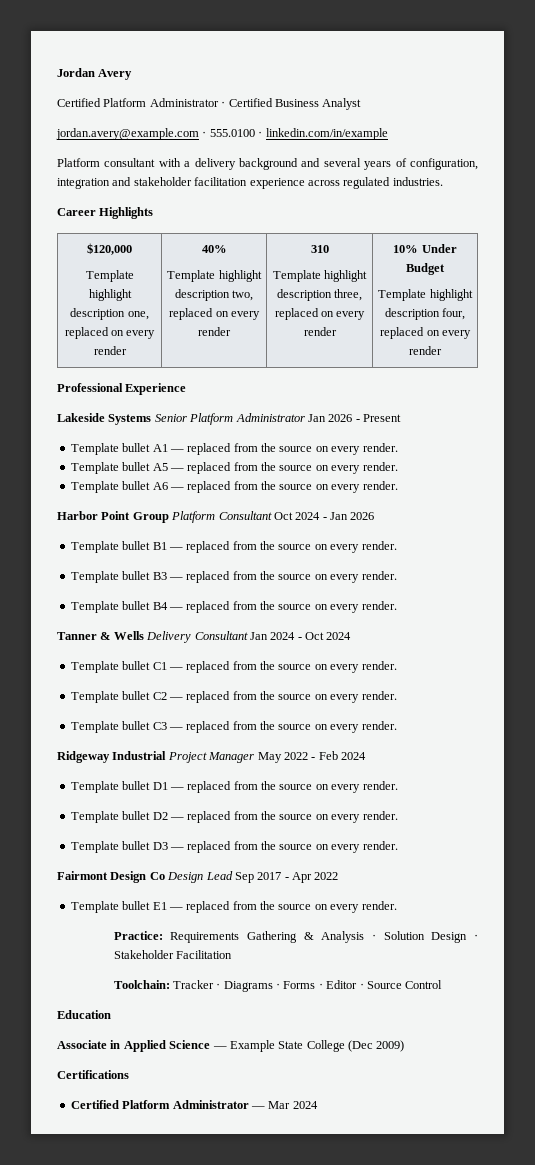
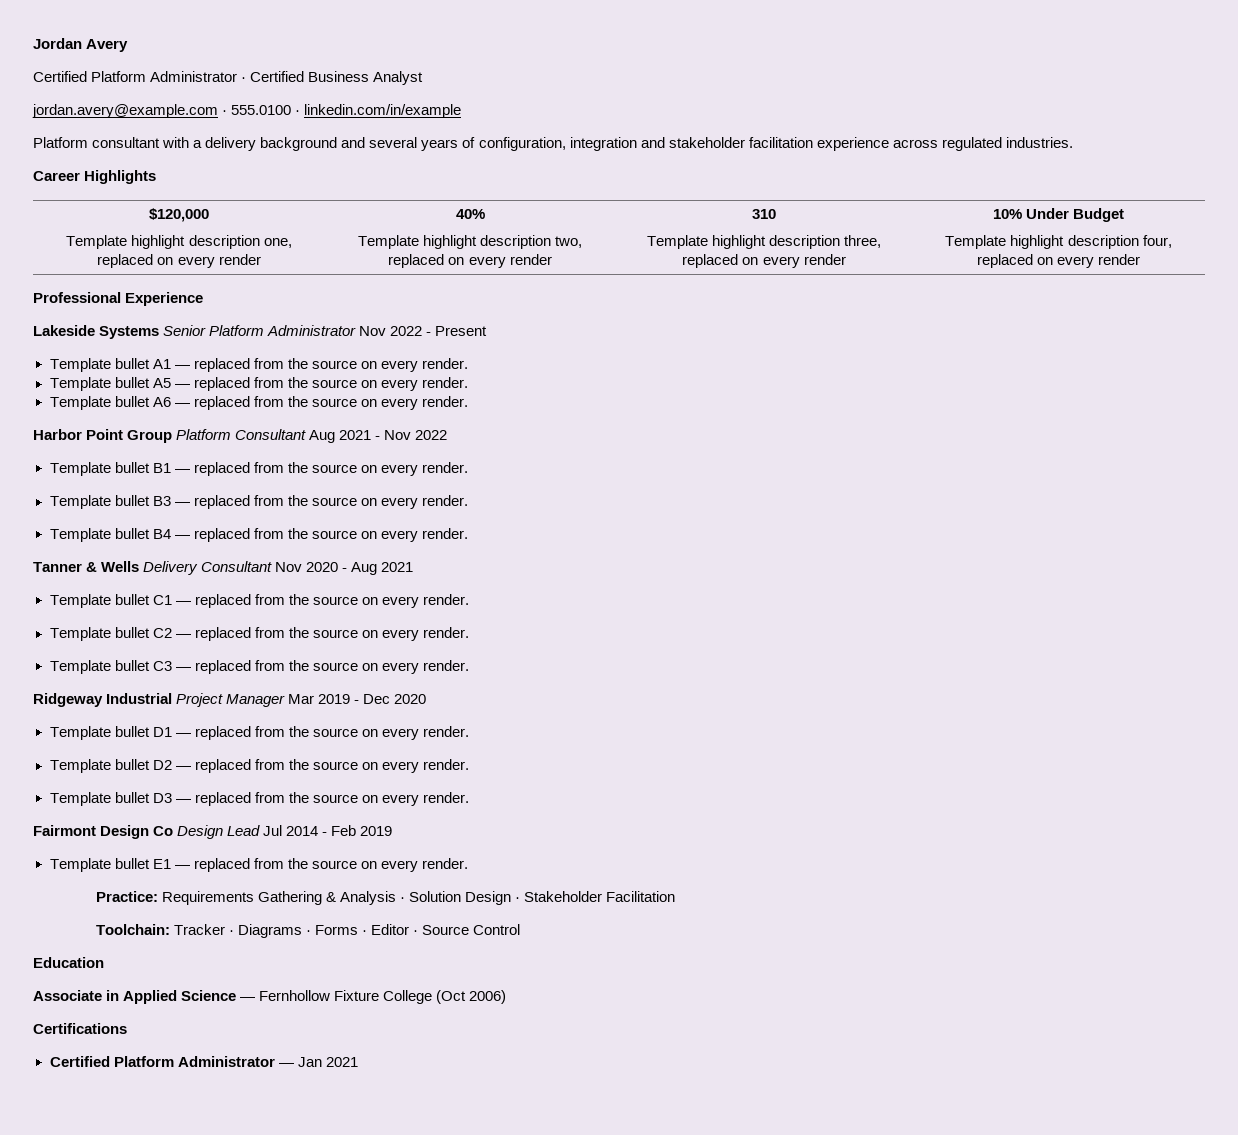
[307,414,353,422] Jan 2026 -> [359,326,423,336] Nov 2022
[273,512,375,520] Oct 2024 - Jan 2026 -> [309,430,448,443] Aug 2021 - Nov 2022
[249,632,352,640] Jan 2024 - Oct 2024 -> [275,562,414,575] Nov 2020 - Aug 2021
[257,751,366,763] May 2022 - Feb 2024 -> [288,694,427,704] Mar 2019 - Dec 2020
[234,872,339,883] Sep 2017 - Apr 2022 -> [263,825,393,836] Jul 2014 - Feb 2019
[229,1040,405,1052] Example State College (Dec 2009) -> [259,990,507,1004] Fernhollow Fixture College (Oct 2006)
[268,1101,318,1109] Mar 2024 -> [297,1057,358,1067] Jan 2021

